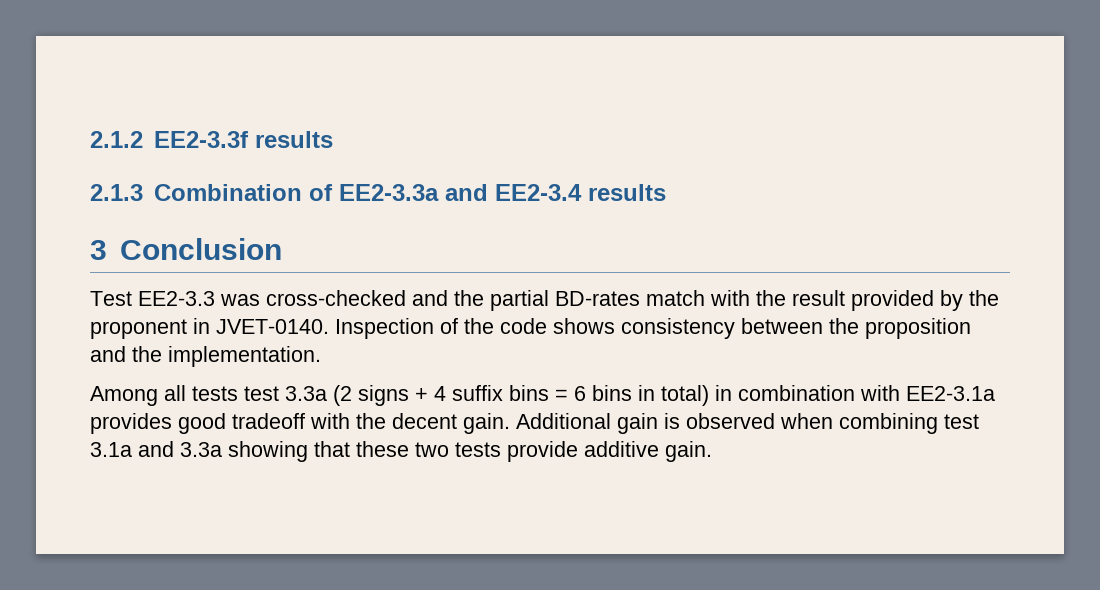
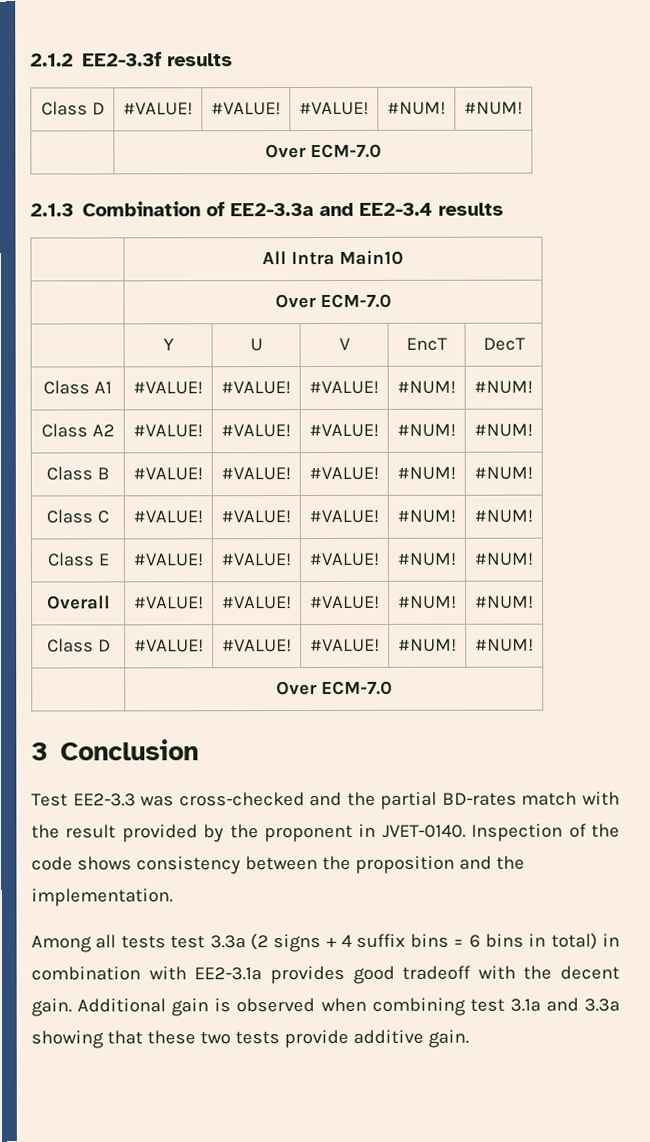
(333, 139) none -> [40,101,105,116] [123,102,193,116] [211,102,281,116] [299,101,369,116] [387,101,446,115] [464,101,523,115] [264,143,382,159] // Class D | #VALUE! | #VALUE! | #VALUE! | #NUM! | #NUM! // | Over ECM-7.0
(666, 192) none -> [262,249,404,266] [274,293,392,309] [162,338,174,351] [249,338,263,352] [338,337,351,350] [406,337,448,351] [482,337,526,351] [43,380,112,395] [133,381,203,395] [221,381,291,395] [309,380,379,395] [397,380,456,394] [474,380,533,394] [40,423,115,438] [133,424,203,438] [221,424,291,438] [309,423,379,438] [397,423,456,437] [474,423,533,437] [45,466,110,481] [133,467,203,481] [221,467,291,481] [309,466,379,481] [397,466,456,480] [474,466,533,480] [46,509,109,524] [133,510,203,524] [221,510,291,524] [309,509,379,524] [397,509,456,523] [474,509,533,523] [46,552,109,567] [133,553,203,567] [221,553,291,567] [309,552,379,567] [397,552,456,566] [474,552,533,566] [46,595,111,610] [134,596,204,610] [222,596,292,610] [310,595,380,610] [398,595,457,609] [475,595,534,609] [46,638,111,653] [134,639,204,653] [222,639,292,653] [310,638,380,653] [398,638,457,652] [475,638,534,652] [275,680,393,696] // | All Intra Main10 // | Over ECM-7.0 // | Y | U | V | EncT | DecT // Class A1 | #VALUE! | #VALUE! | #VALUE! | #NUM! | #NUM! // Class A2 | #VALUE! | #VALUE! | #VALUE! | #NUM! | #NUM! // Class B | #VALUE! | #VALUE! | #VALUE! | #NUM! | #NUM! // Class C | #VALUE! | #VALUE! | #VALUE! | #NUM! | #NUM! // Class E | #VALUE! | #VALUE! | #VALUE! | #NUM! | #NUM! // Overall | #VALUE! | #VALUE! | #VALUE! | #NUM! | #NUM! // Class D | #VALUE! | #VALUE! | #VALUE! | #NUM! | #NUM! // | Over ECM-7.0

